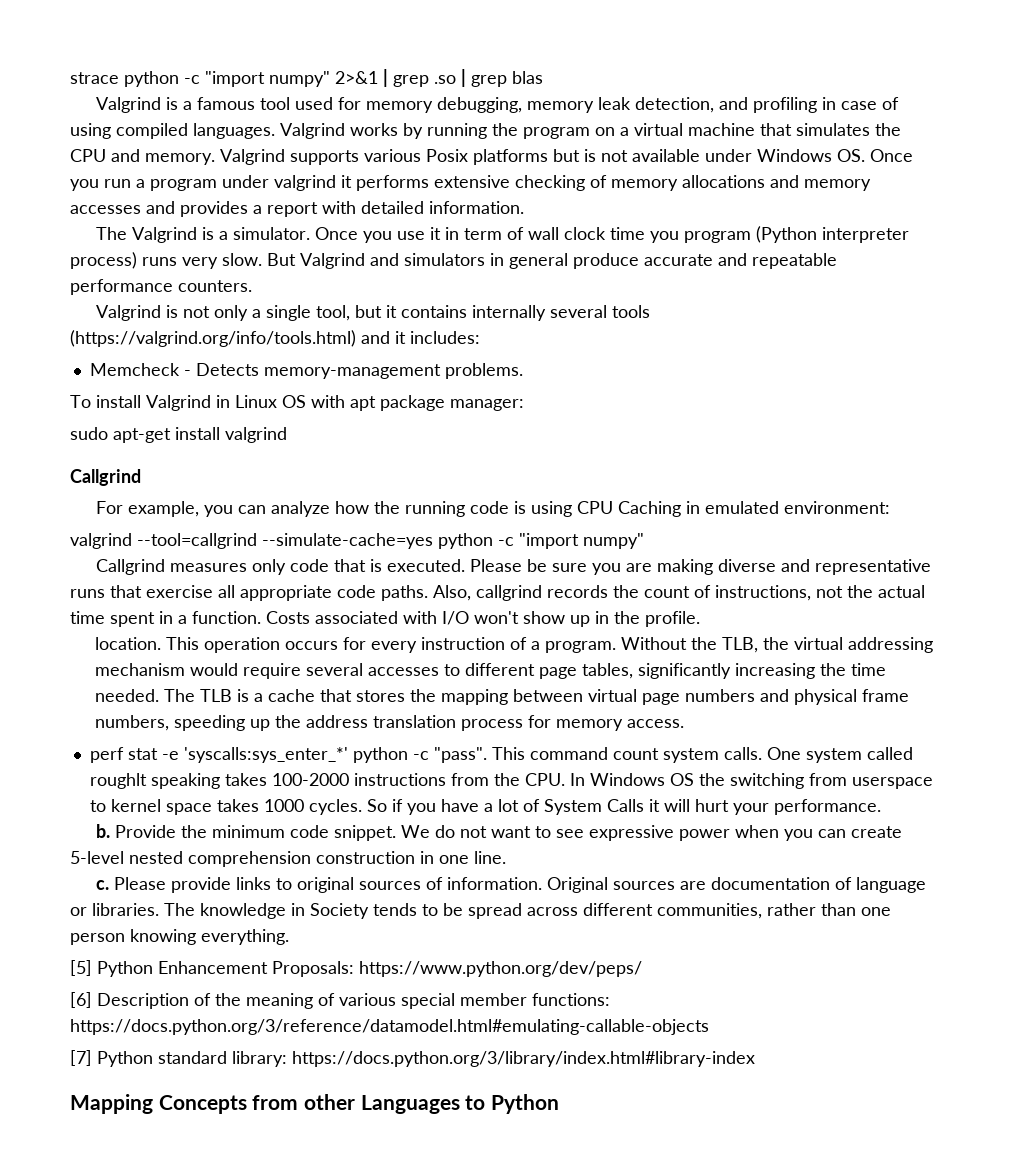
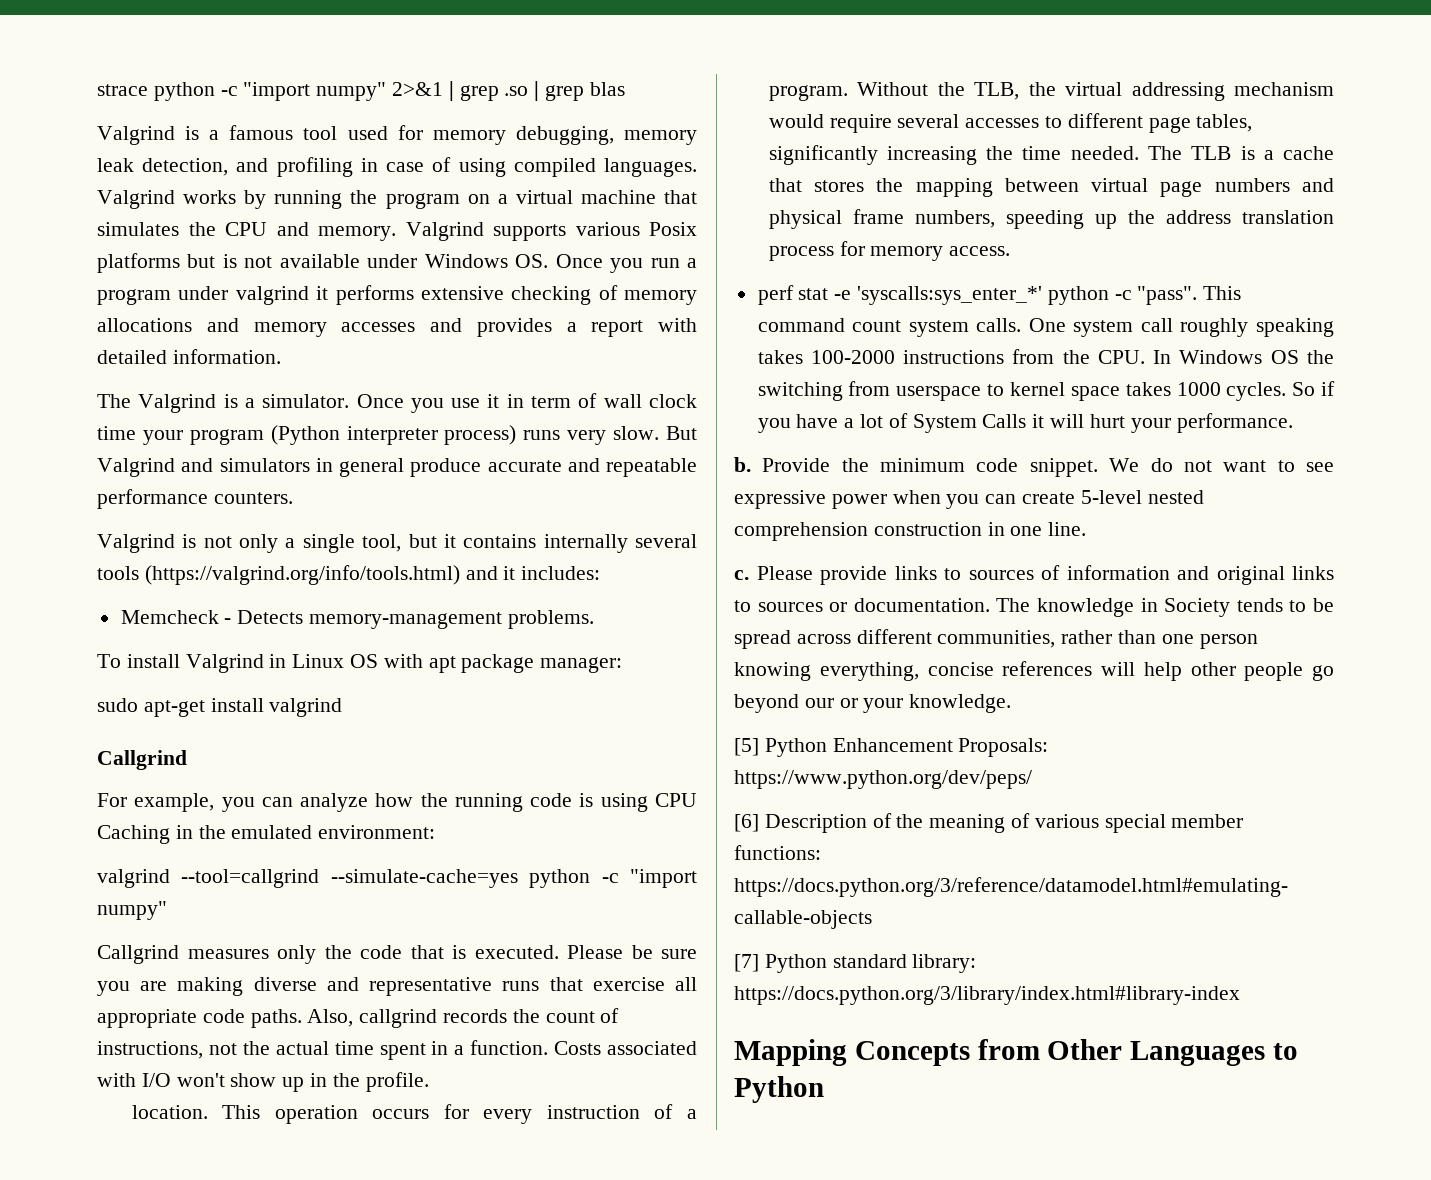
[650,231,680,243] you -> [142,430,183,445] your
(701, 507) none -> [198,825,226,839] the
(287, 567) none -> [324,945,352,959] the
[866,747,913,760] [89,773,147,789] called roughlt -> [1140,318,1249,337] call roughly
[297,877,355,893] original -> (961, 574) none
[447,877,927,893] [70,903,159,916] information. Original sources are documentation of language or libraries. -> [1066,565,1334,585] [734,598,990,612] information and original links to sources or documentation.
[201,929,289,945] everything. -> [819,661,1334,681] [734,694,1012,713] everything, concise references will help other people go beyond our or your knowledge.
[304,1094,356,1110] other -> [1047,1039,1123,1060] Other

